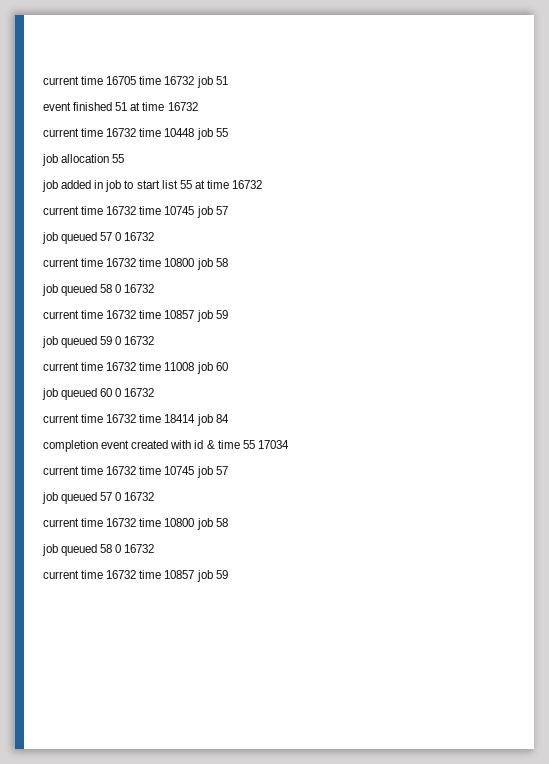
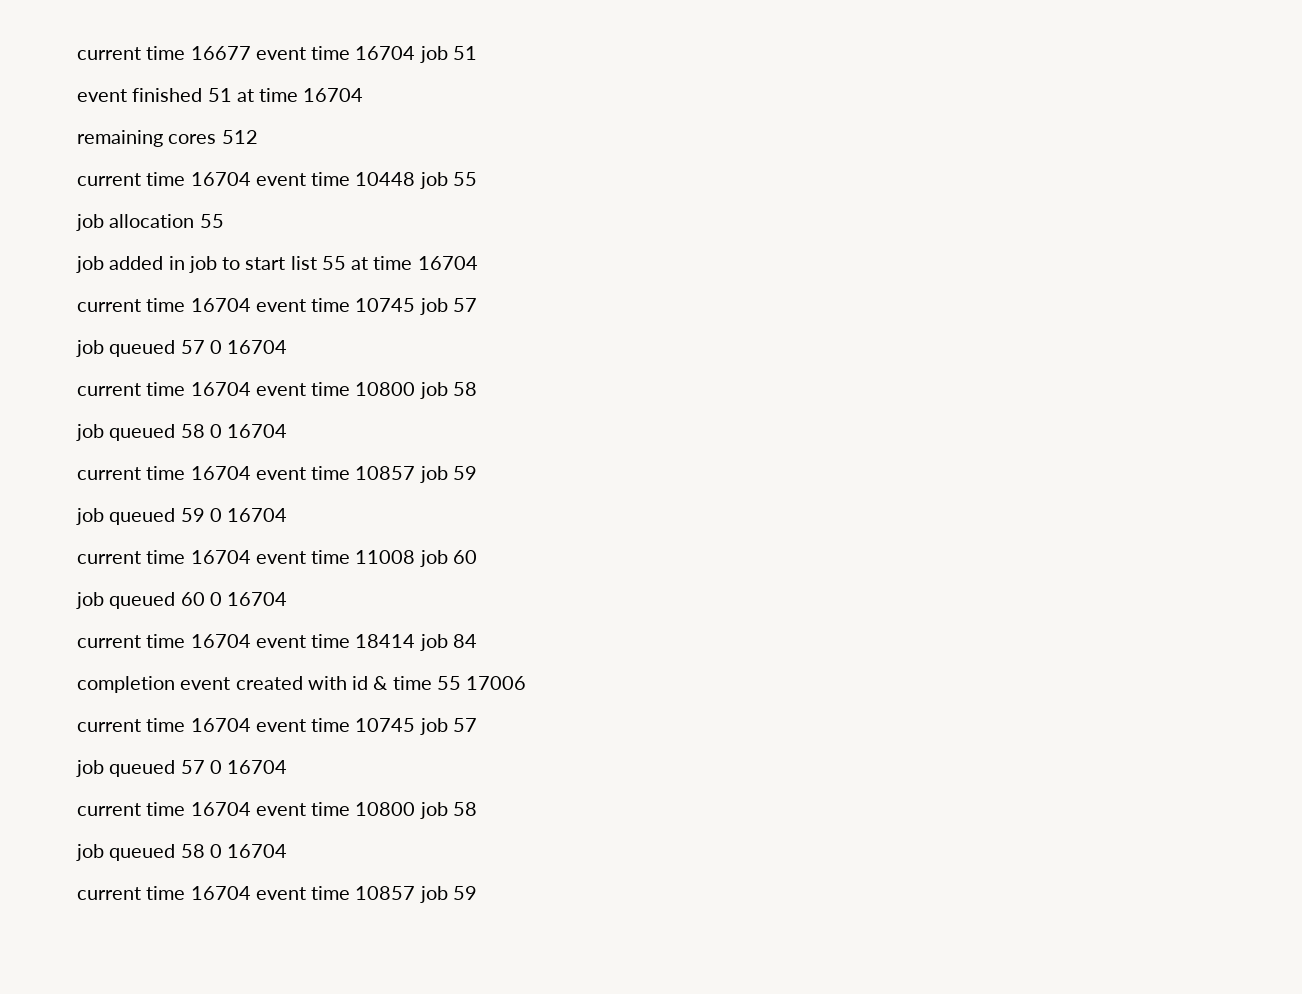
[43,76,195,85] current time 16705 time 16732 -> [77,46,416,60] current time 16677 event time 16704
[167,102,198,111] [43,128,137,137] 16732 // current time 16732 -> [303,88,364,102] [77,130,258,147] [77,172,306,186] 16704 // remaining cores 512 // current time 16704 event
[232,180,263,189] [43,206,228,218] [42,232,155,244] [43,258,228,270] [42,284,155,296] [43,310,137,319] 16732 // current time 16732 time 10745 job 57 // job queued 57 0 16732 // current time 16732 time 10800 job 58 // job queued 58 0 16732 // current time 16732 -> [417,256,478,270] [77,298,477,315] [76,340,288,357] [77,382,477,399] [76,424,288,441] [77,466,306,480] 16704 // current time 16704 event time 10745 job 57 // job queued 57 0 16704 // current time 16704 event time 10800 job 58 // job queued 58 0 16704 // current time 16704 event
[124,336,155,345] [43,362,137,371] 16732 // current time 16732 -> [227,508,288,522] [77,550,306,564] 16704 // current time 16704 event
[124,388,155,397] [43,414,137,423] 16732 // current time 16732 -> [227,592,288,606] [77,634,306,648] 16704 // current time 16704 event
[257,440,289,449] [43,466,228,478] [42,492,155,504] [43,518,228,530] [42,544,155,556] [43,570,137,579] 17034 // current time 16732 time 10745 job 57 // job queued 57 0 16732 // current time 16732 time 10800 job 58 // job queued 58 0 16732 // current time 16732 -> [466,676,527,690] [77,718,477,735] [76,760,288,777] [77,802,477,819] [76,844,288,861] [77,886,306,900] 17006 // current time 16704 event time 10745 job 57 // job queued 57 0 16704 // current time 16704 event time 10800 job 58 // job queued 58 0 16704 // current time 16704 event

